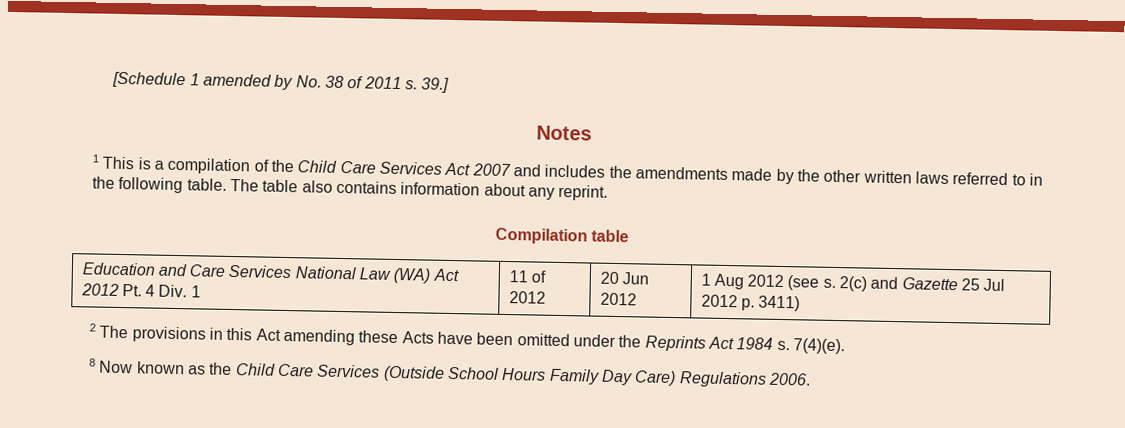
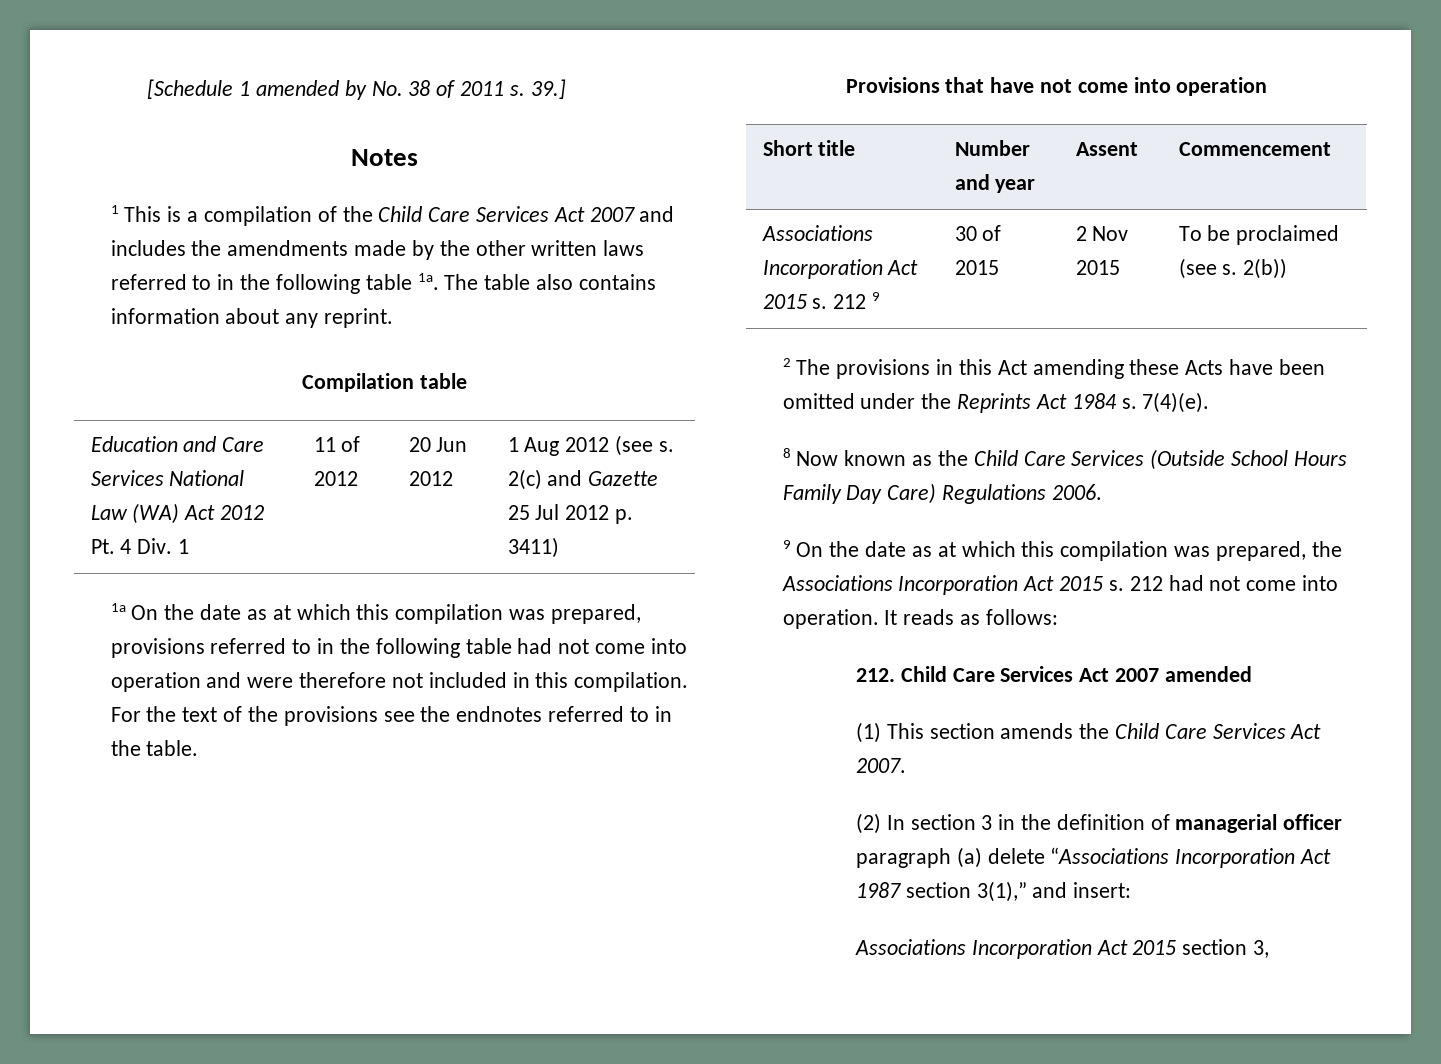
[186,178,227,191] table. -> [365,273,439,290] table 1a.
(801, 303) none -> [110,603,641,624] [110,638,687,658] [110,672,689,692] [110,706,672,726] [110,740,199,756] [845,77,1268,96] [762,140,856,156] [954,140,1030,156] [954,174,1036,193] [1075,142,1138,156] [1178,142,1331,156] [761,225,873,241] [762,259,919,279] [762,292,881,309] [954,225,1002,241] [954,260,999,275] [1075,226,1129,241] [1075,260,1120,275] [1178,225,1340,245] [1178,258,1288,279] // 1a On the date as at which this compilation was prepared, provisions referred to in the following table had not come into operation and were therefore not included in this compilation. For the text of the provisions see the endnotes referred to in the table. // Provisions that have not come into operation // Short title | Number and year | Assent | Commencement // Associations Incorporation Act 2015 s. 212 9 | 30 of 2015 | 2 Nov 2015 | To be proclaimed (see s. 2(b))
(811, 379) none -> [782,540,1342,561] [781,575,1338,595] [782,609,1058,629] [856,666,1252,682] [856,722,1322,743] [856,758,907,773] [856,813,1343,834] [856,847,1332,868] [856,881,1132,902] [855,939,1270,959] // 9 On the date as at which this compilation was prepared, the Associations Incorporation Act 2015 s. 212 had not come into operation. It reads as follows: // 212. Child Care Services Act 2007 amended // (1) This section amends the Child Care Services Act 2007. // (2) In section 3 in the definition of managerial officer paragraph (a) delete “Associations Incorporation Act 1987 section 3(1),” and insert: // Associations Incorporation Act 2015 section 3,

